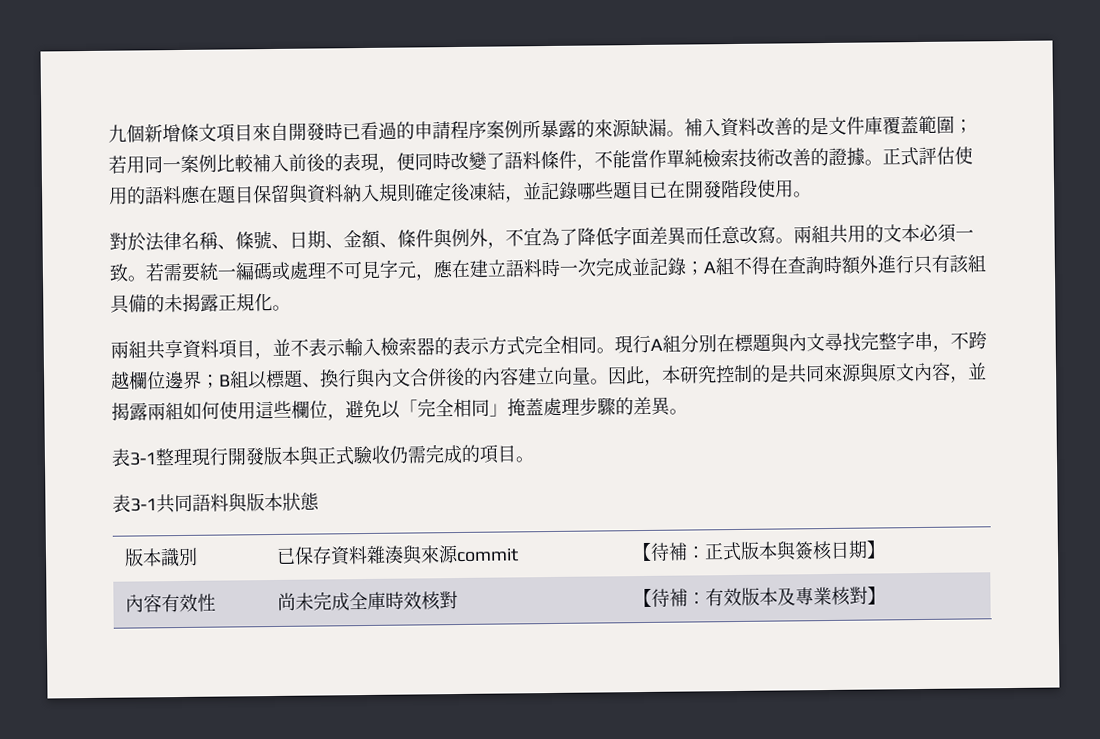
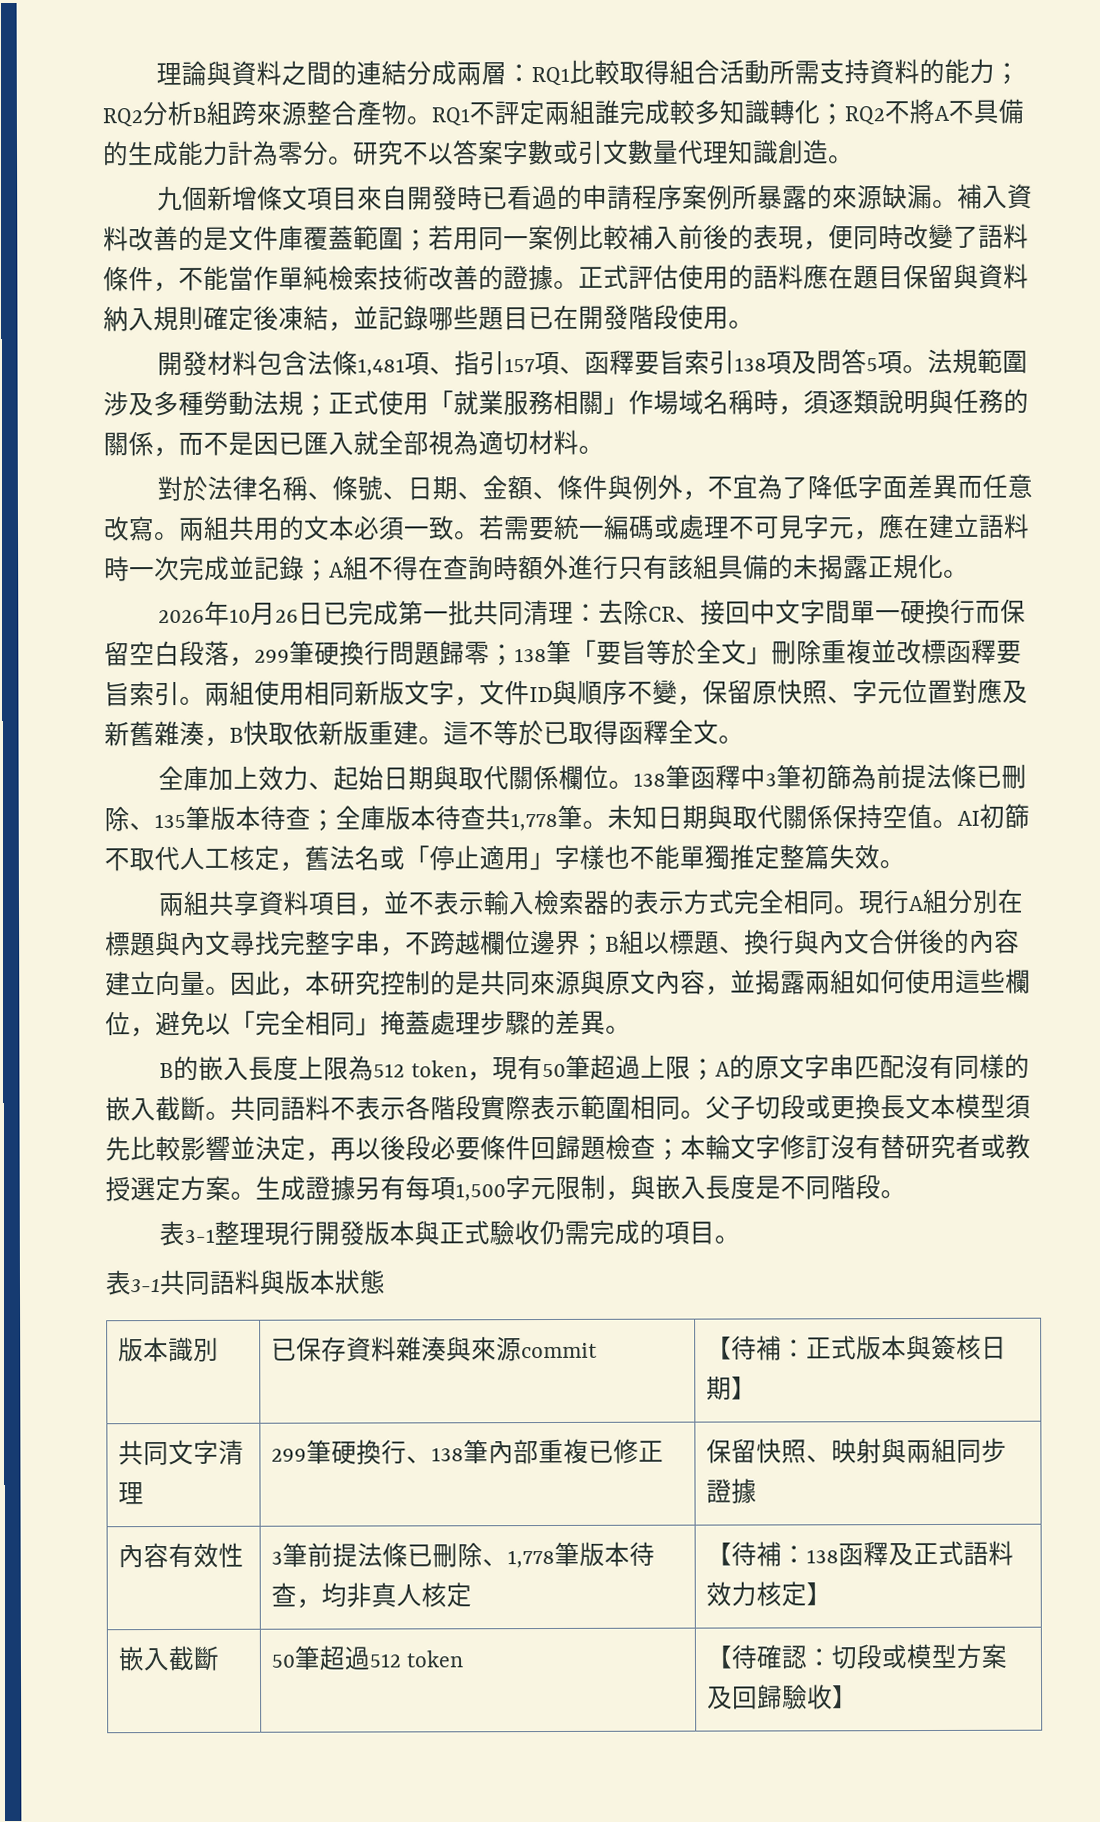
(108, 133) none -> [155,58,1020,87] [102,98,1024,128] [102,139,854,167] 理論與資料之間的連結分成兩層：RQ1比較取得組合活動所需支持資料的能力；RQ2分析B組跨來源整合產物。RQ1不評定兩組誰完成較多知識轉化；RQ2不將A不具備的生成能力計為零分。研究不以答案字數或引文數量代理知識創造。 //
(812, 194) none -> [156,348,1028,377] [103,388,1029,417] [103,429,604,458] // 開發材料包含法條1,481項、指引157項、函釋要旨索引138項及問答5項。法規範圍涉及多種勞動法規；正式使用「就業服務相關」作場域名稱時，須逐類說明與任務的關係，而不是因已匯入就全部視為適切材料。
(291, 308) none -> [157,598,1026,626] [104,638,1022,667] [104,678,1028,707] [104,719,744,747] [157,763,1027,791] [104,803,1030,832] [104,844,905,872] // 2026年10月26日已完成第一批共同清理：去除CR、接回中文字間單一硬換行而保留空白段落，299筆硬換行問題歸零；138筆「要旨等於全文」刪除重複並改標函釋要旨索引。兩組使用相同新版文字，文件ID與順序不變，保留原快照、字元位置對應及新舊雜湊，B快取依新版重建。這不等於已取得函釋全文。 // 全庫加上效力、起始日期與取代關係欄位。138筆函釋中3筆初篩為前提法條已刪除、135筆版本待查；全庫版本待查共1,778筆。未知日期與取代關係保持空值。AI初篩不取代人工核定，舊法名或「停止適用」字樣也不能單獨推定整篇失效。
(688, 411) none -> [158,1053,1030,1082] [105,1093,1031,1122] [105,1133,1031,1162] [105,1174,906,1202] // B的嵌入長度上限為512 token，現有50筆超過上限；A的原文字串匹配沒有同樣的嵌入截斷。共同語料不表示各階段實際表示範圍相同。父子切段或更換長文本模型須先比較影響並決定，再以後段必要條件回歸題檢查；本輪文字修訂沒有替研究者或教授選定方案。生成證據另有每項1,500字元限制，與嵌入長度是不同階段。
[125,593,217,613] [277,591,459,611] [633,586,869,608] 內容有效性 | 尚未完成全庫時效核對 | 【待補：有效版本及專業核對 -> [117,1439,244,1466] [117,1482,144,1505] [270,1438,664,1465] [705,1437,1007,1464] [705,1478,757,1504] [117,1542,244,1569] [270,1541,655,1569] [270,1582,472,1609] [705,1540,1014,1567] [705,1581,832,1607] [117,1645,219,1672] [270,1645,464,1671] [705,1643,1007,1670] [706,1684,833,1710] 共同文字清理 | 299筆硬換行、138筆內部重複已修正 | 保留快照、映射與兩組同步證據 // 內容有效性 | 3筆前提法條已刪除、1,778筆版本待查，均非真人核定 | 【待補：138函釋及正式語料效力核定】 // 嵌入截斷 | 50筆超過512 token | 【待確認：切段或模型方案及回歸驗收

